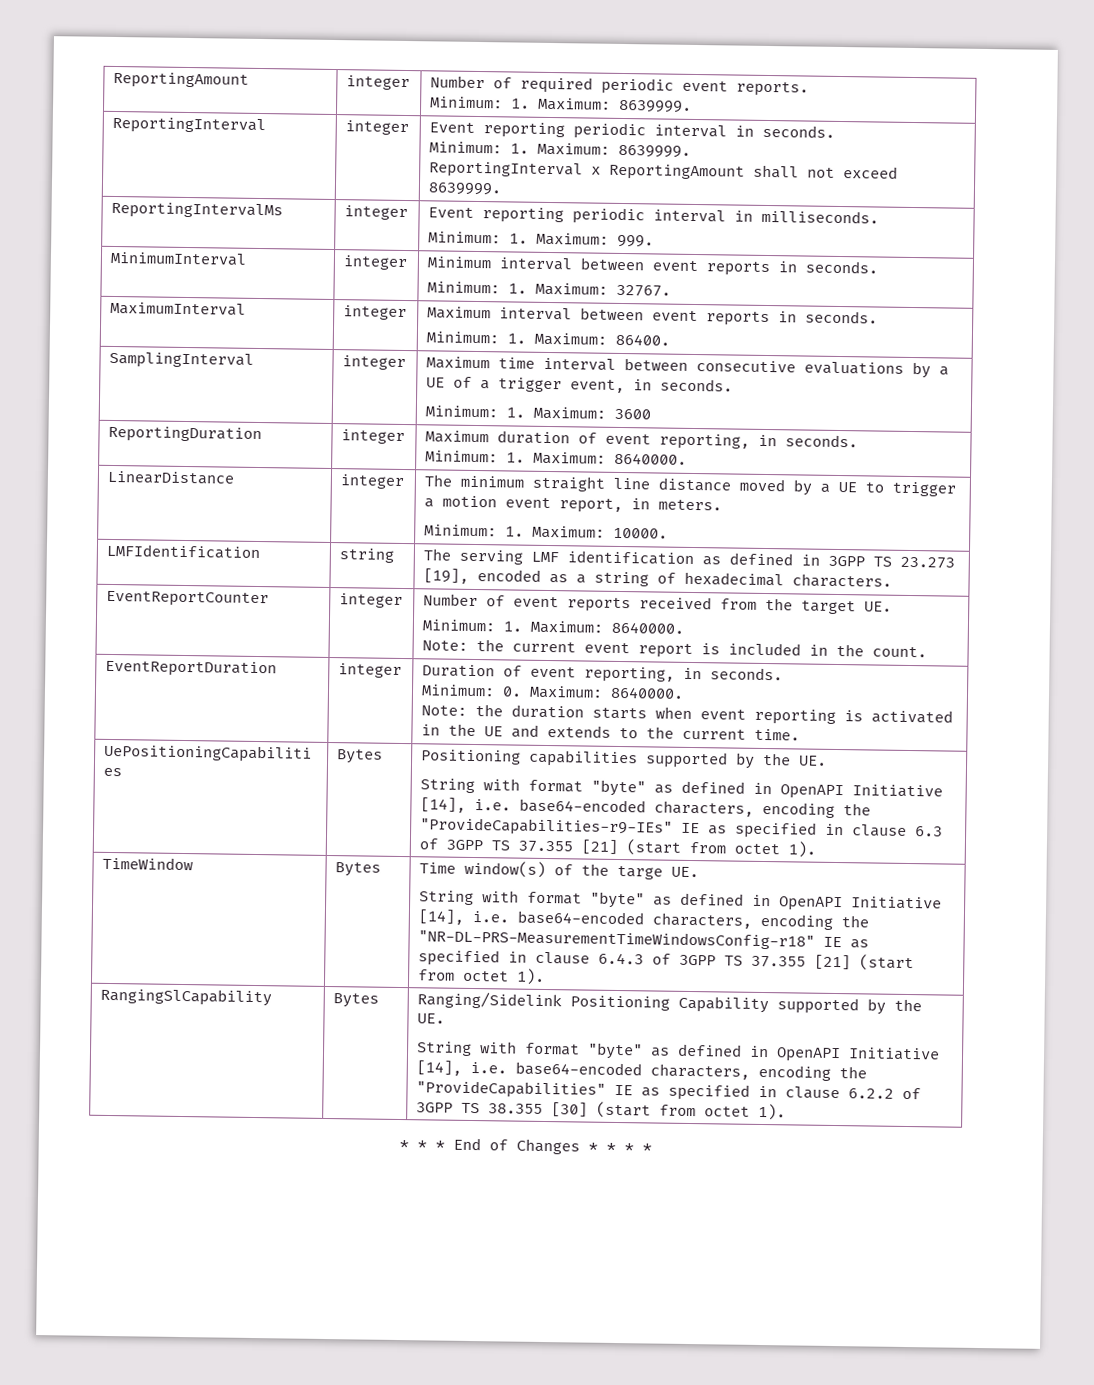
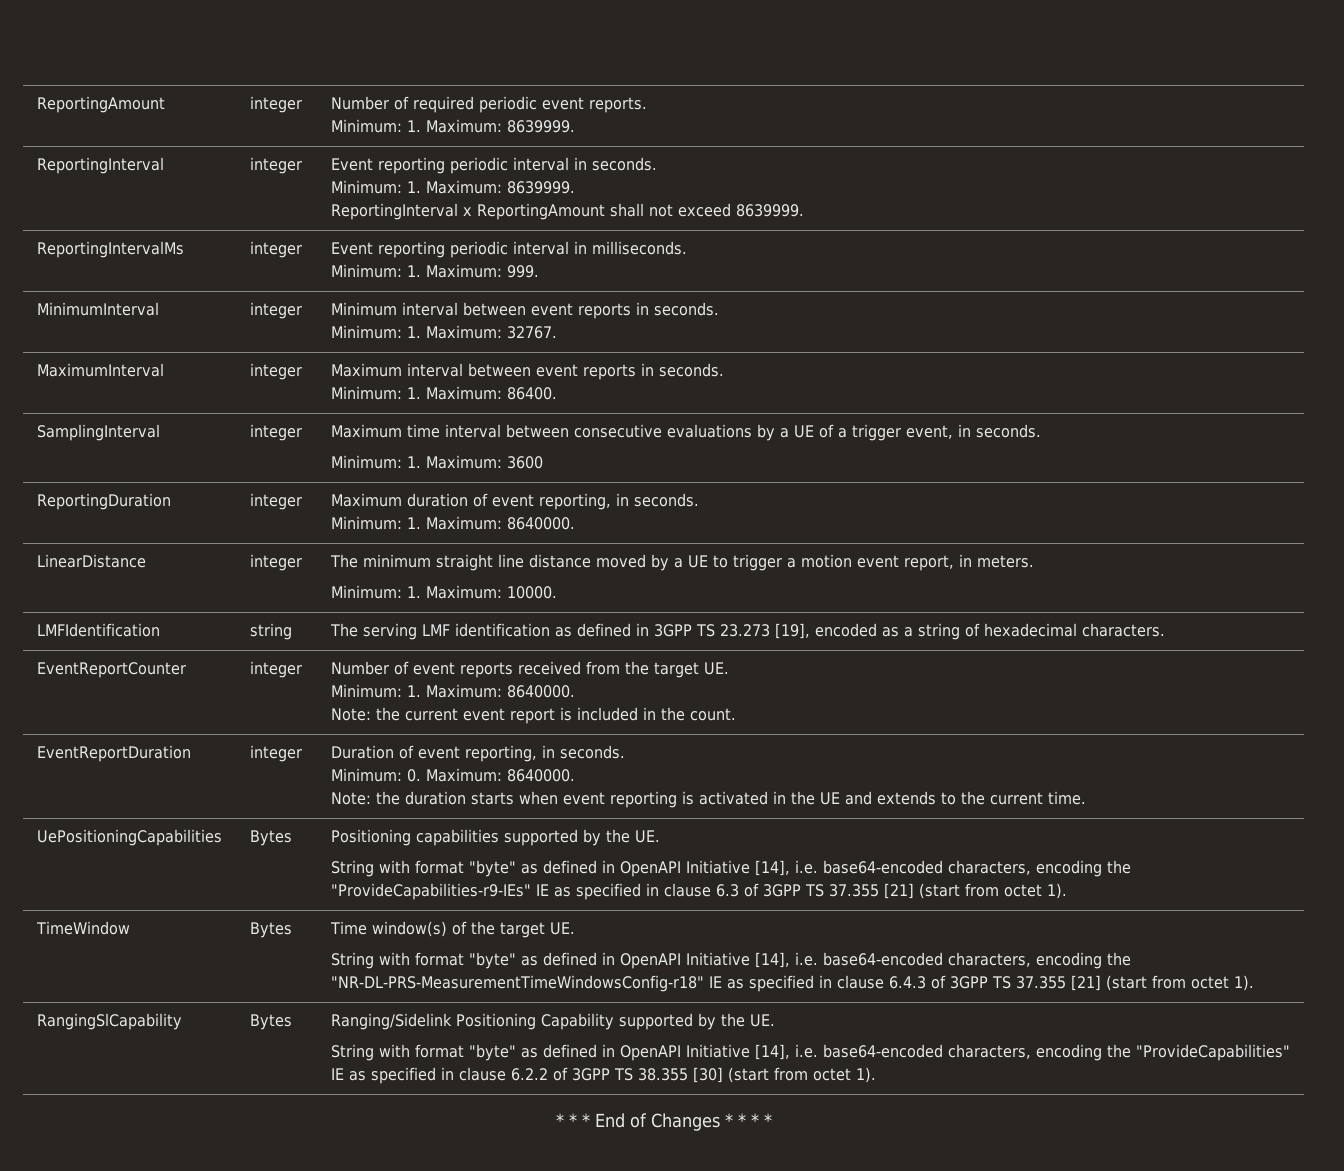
[616,865,663,880] targe -> [499,922,545,938] target

